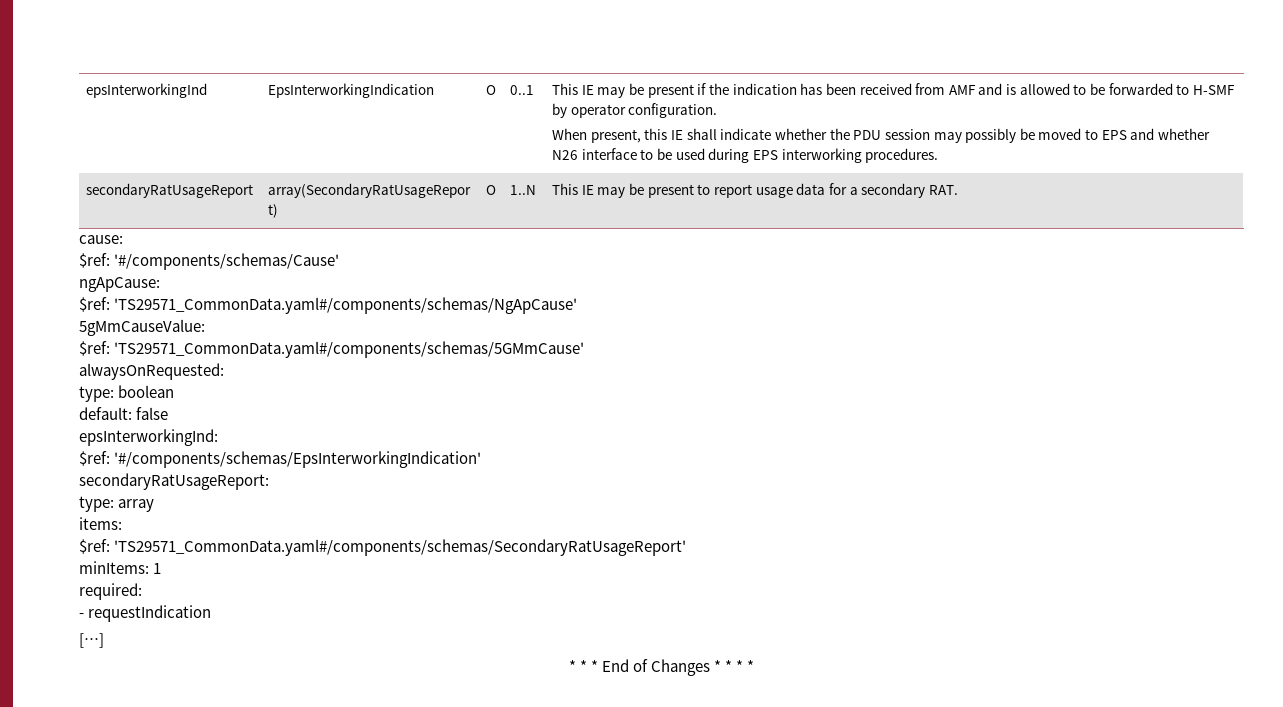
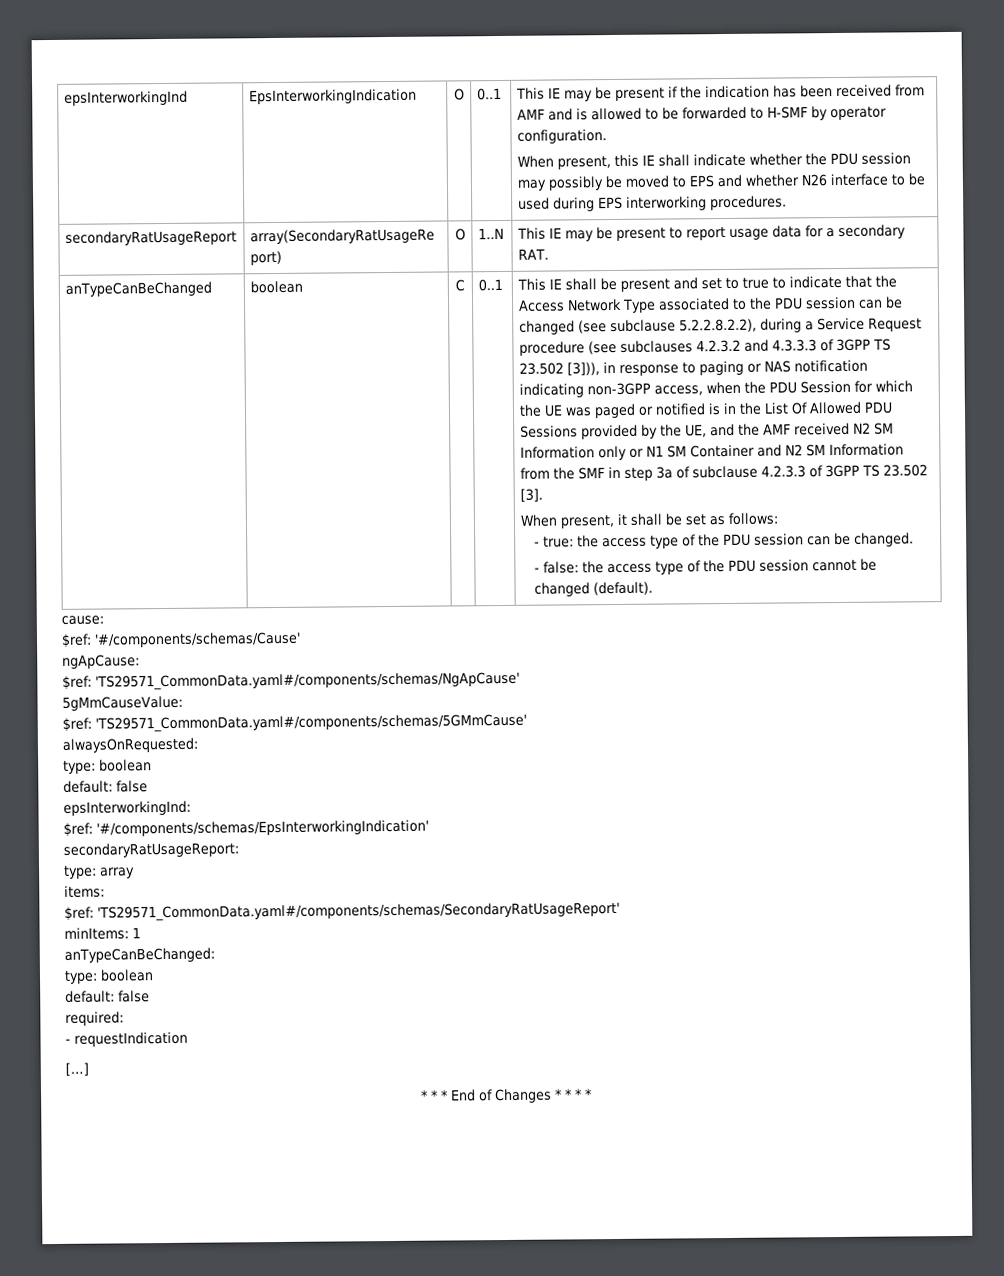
(958, 190) none -> [64,281,212,297] [249,280,303,294] [455,279,465,292] [477,278,503,292] [516,275,897,292] [517,296,903,313] [518,317,922,335] [518,338,891,356] [518,359,868,376] [518,380,913,398] [518,401,893,419] [519,422,894,440] [519,443,904,461] [519,464,928,481] [519,488,543,502] [519,512,779,529] [534,532,915,549] [534,558,878,575] [534,581,654,597] // anTypeCanBeChanged | boolean | C | 0..1 | This IE shall be present and set to true to indicate that the Access Network Type associated to the PDU session can be changed (see subclause 5.2.2.8.2.2), during a Service Request procedure (see subclauses 4.2.3.2 and 4.3.3.3 of 3GPP TS 23.502 [3])), in response to paging or NAS notification indicating non-3GPP access, when the PDU Session for which the UE was paged or notified is in the List Of Allowed PDU Sessions provided by the UE, and the AMF received N2 SM Information only or N1 SM Container and N2 SM Information from the SMF in step 3a of subclause 4.2.3.3 of 3GPP TS 23.502 [3]. // When present, it shall be set as follows: // - true: the access type of the PDU session can be changed. // - false: the access type of the PDU session cannot be changed (default).
(162, 568) none -> [64,947,215,963] [64,969,154,984] [65,990,150,1003] // anTypeCanBeChanged: // type: boolean // default: false

